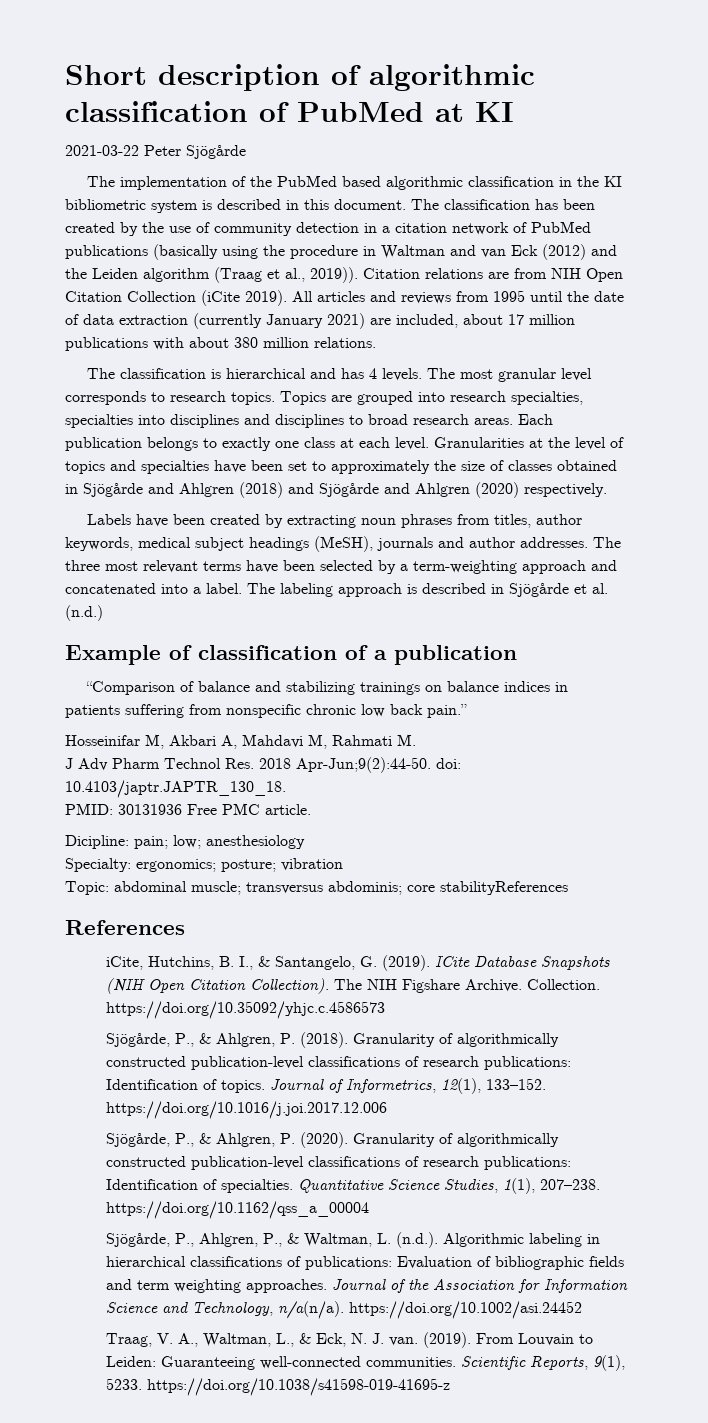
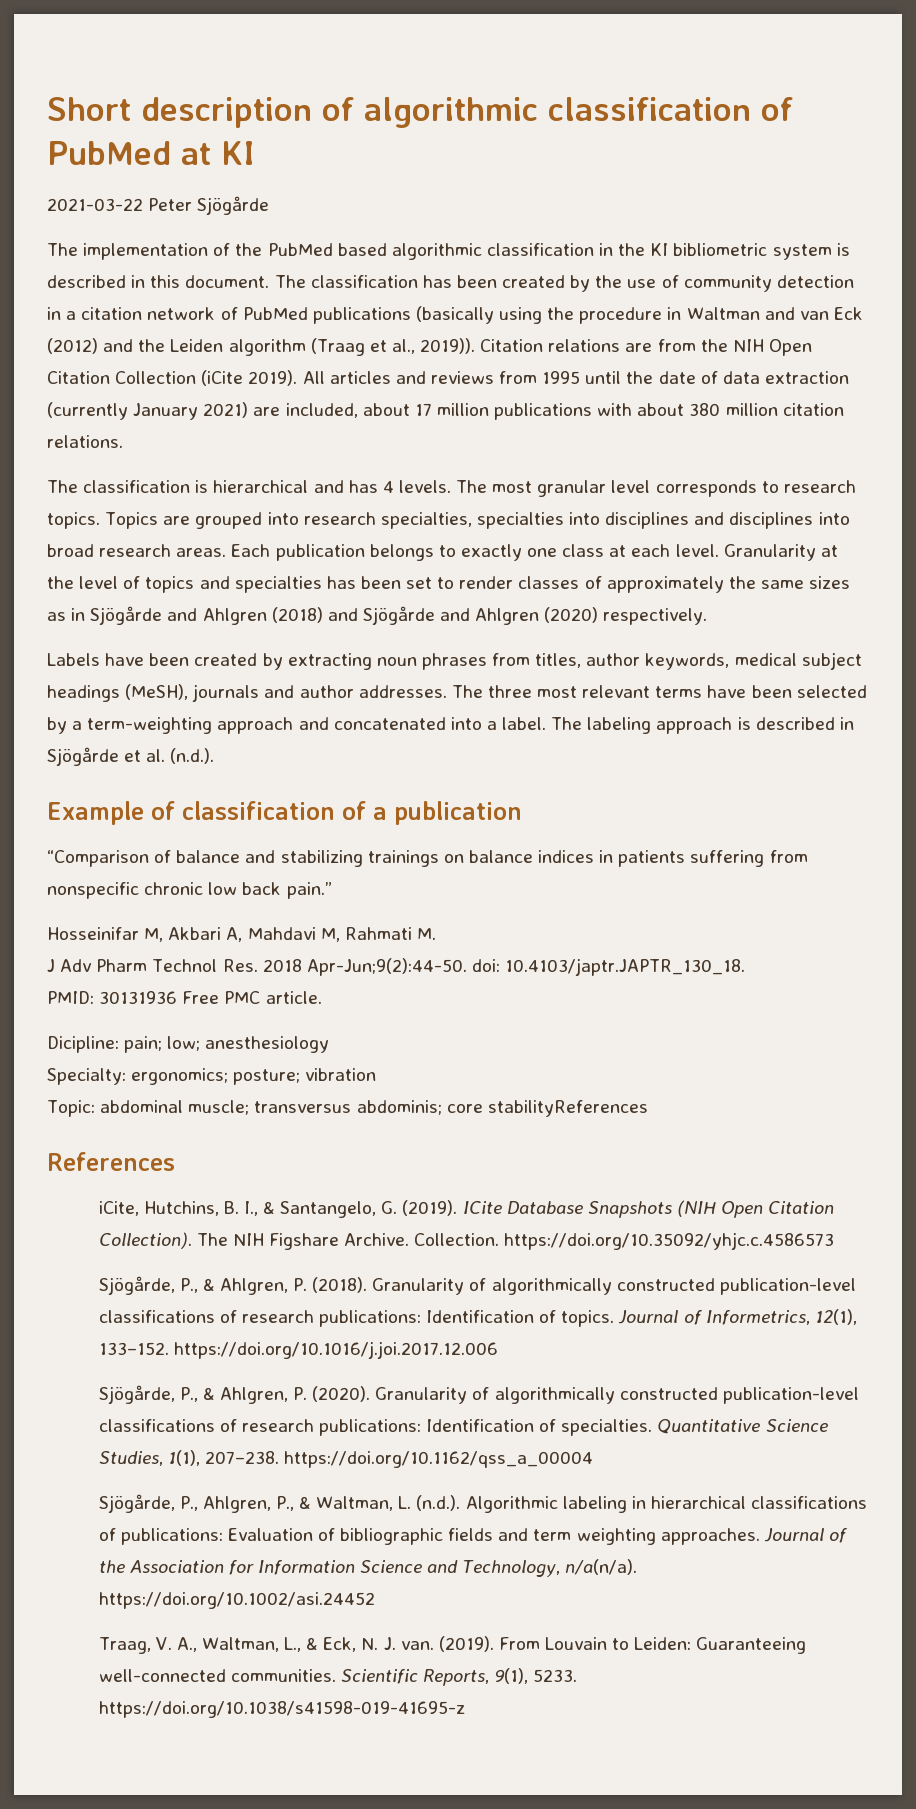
(547, 273) none -> [700,339,728,352] the
(309, 342) none -> [782,403,844,416] citation
[349,415,363,425] to -> [818,512,850,525] into
[434,437,524,448] Granularities -> [723,544,816,561] Granularity
[214,460,246,473] have -> [326,576,356,589] has
[331,460,617,474] approximately the size of classes obtained -> [459,576,851,593] [47,612,66,621] render classes of approximately the same sizes as
[65,605,103,621] (n.d.) -> [170,748,215,764] (n.d.).

